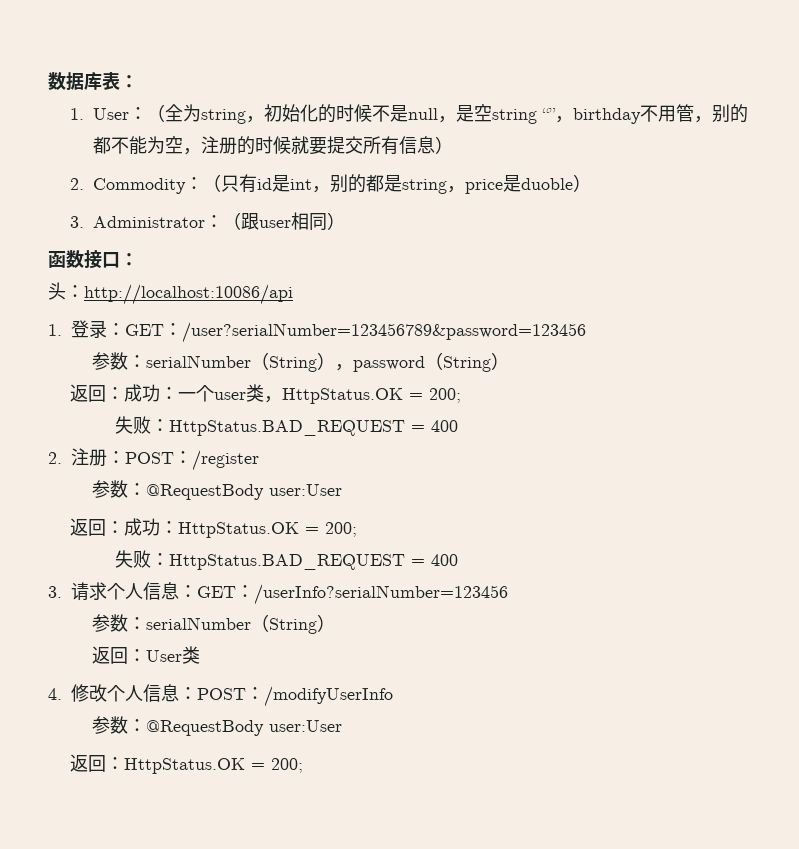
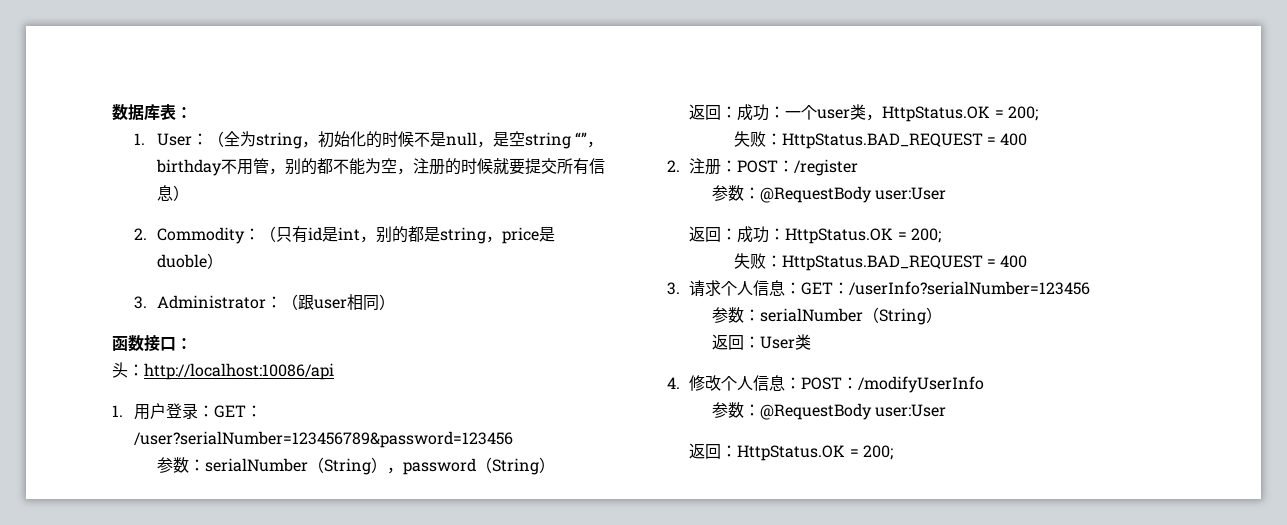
(62, 330) none -> [134,403,167,420] 用户

